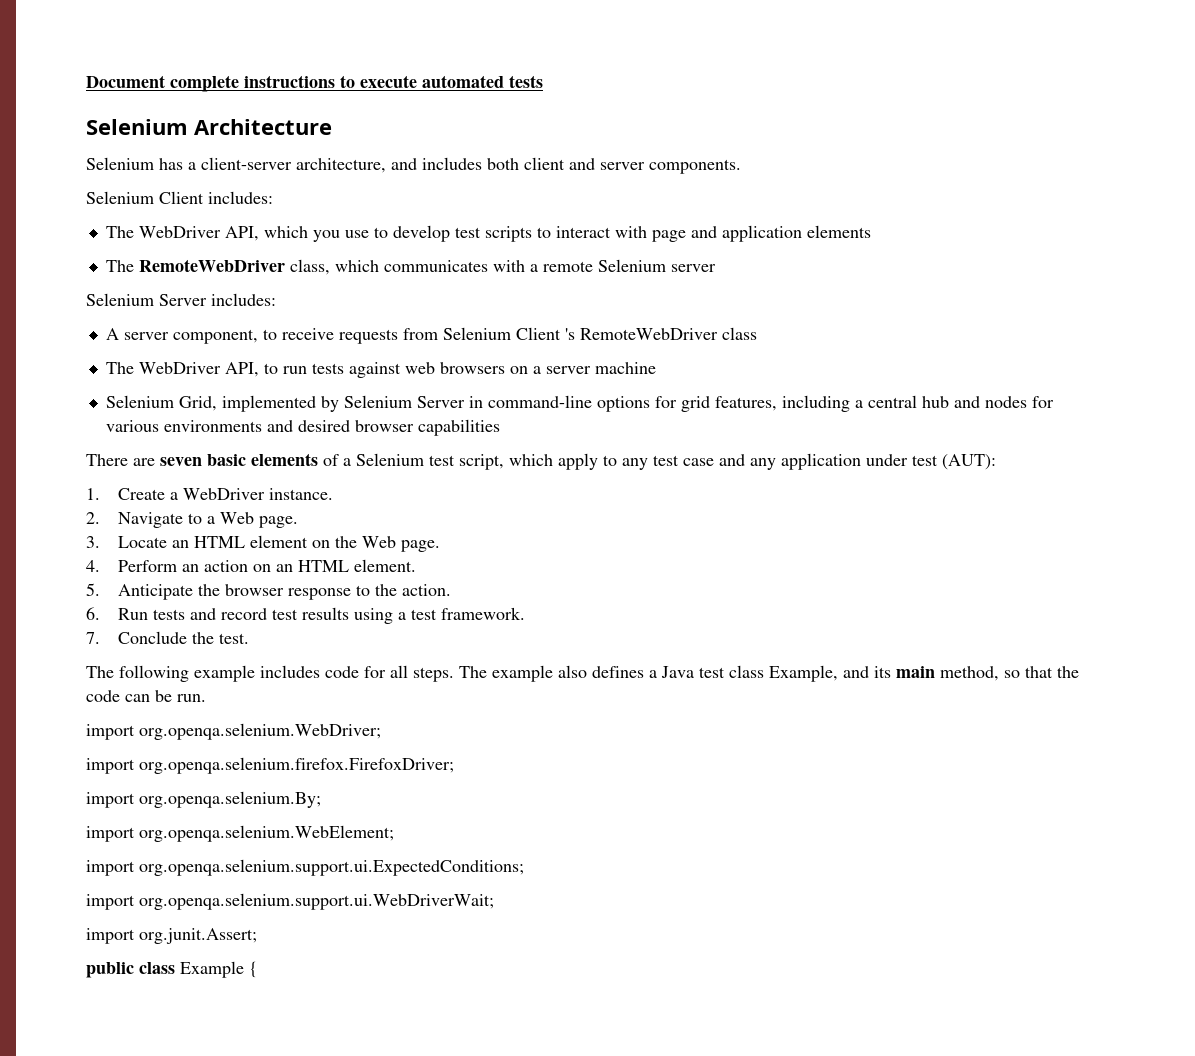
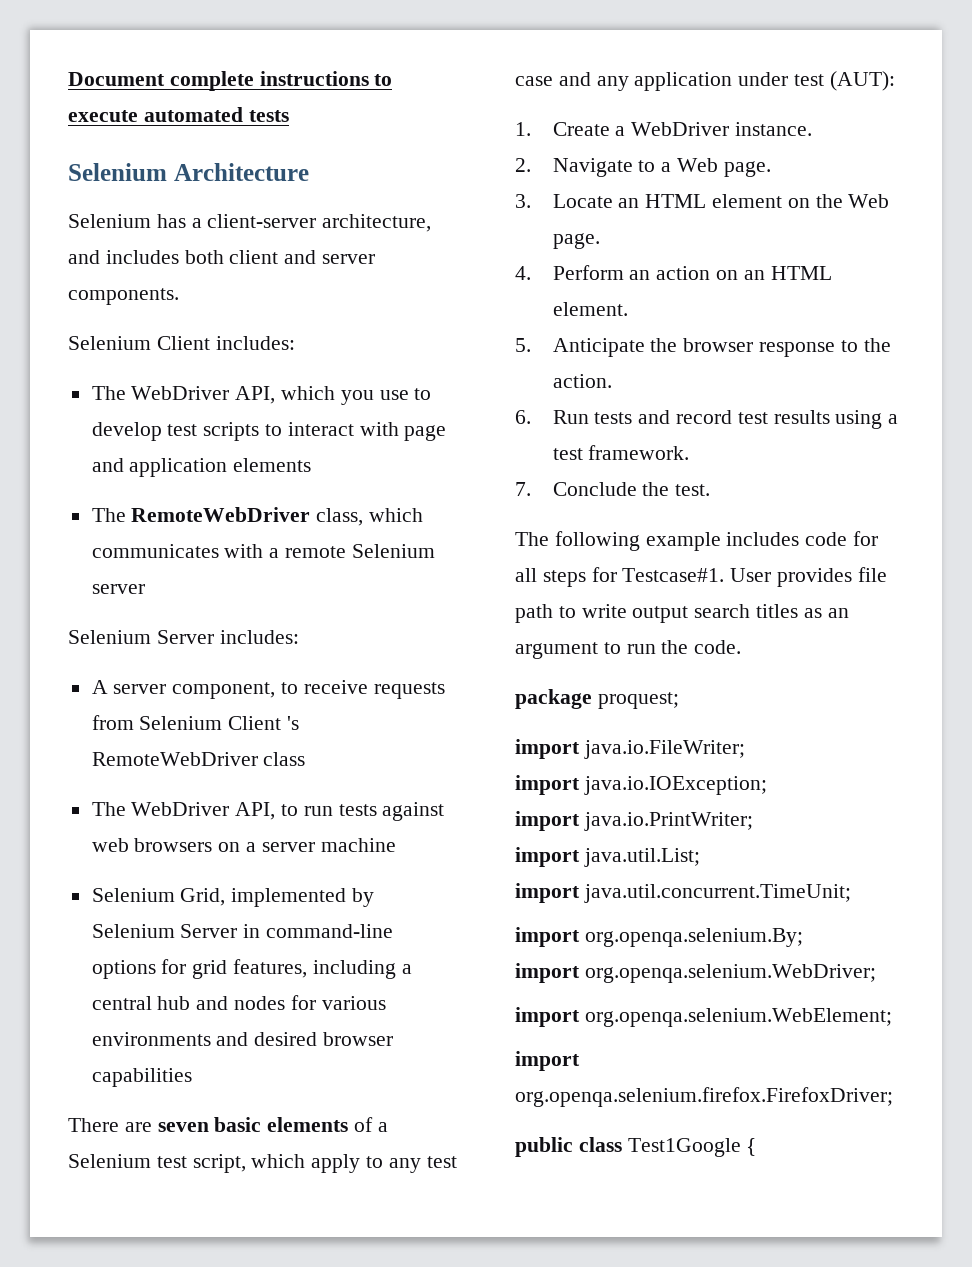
[413,665,1079,682] [86,690,206,702] [86,723,381,740] [86,757,454,774] [86,791,321,808] [86,825,394,842] [86,859,524,876] [86,893,494,910] [86,928,257,944] steps. The example also defines a Java test class Example, and its main method, so that the code can be run. // import org.openqa.selenium.WebDriver; // import org.openqa.selenium.firefox.FirefoxDriver; // import org.openqa.selenium.By; // import org.openqa.selenium.WebElement; // import org.openqa.selenium.support.ui.ExpectedConditions; // import org.openqa.selenium.support.ui.WebDriverWait; // import org.junit.Assert; -> [542,567,887,587] [515,604,849,623] [515,640,742,659] [515,689,679,709] [515,739,745,759] [515,775,767,795] [515,811,753,831] [515,847,700,867] [515,883,851,903] [515,927,803,947] [515,963,876,983] [515,1007,892,1027] [515,1051,580,1071] [515,1087,893,1107] steps for Testcase#1. User provides file path to write output search titles as an argument to run the code. // package proquest; // import java.io.FileWriter; // import java.io.IOException; // import java.io.PrintWriter; // import java.util.List; // import java.util.concurrent.TimeUnit; // import org.openqa.selenium.By; // import org.openqa.selenium.WebDriver; // import org.openqa.selenium.WebElement; // import org.openqa.selenium.firefox.FirefoxDriver;
[180,961,244,978] Example -> [627,1138,741,1157] Test1Google

